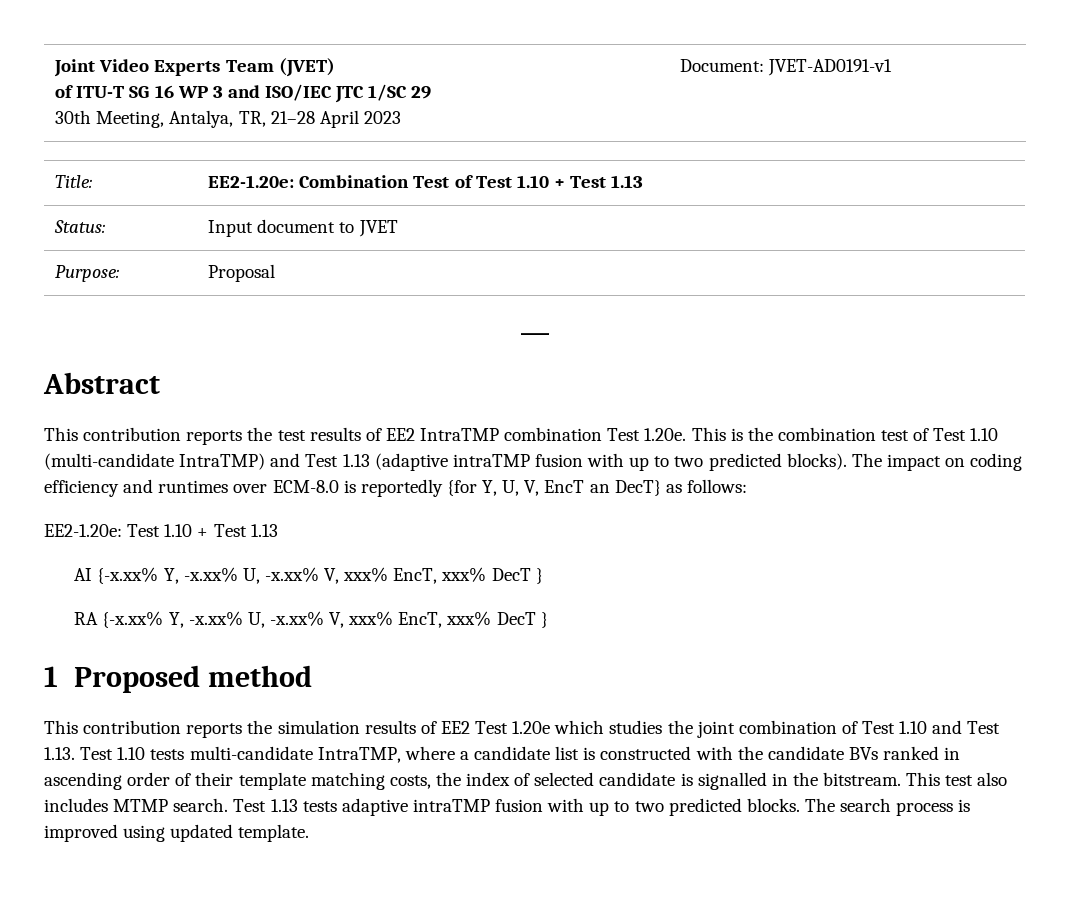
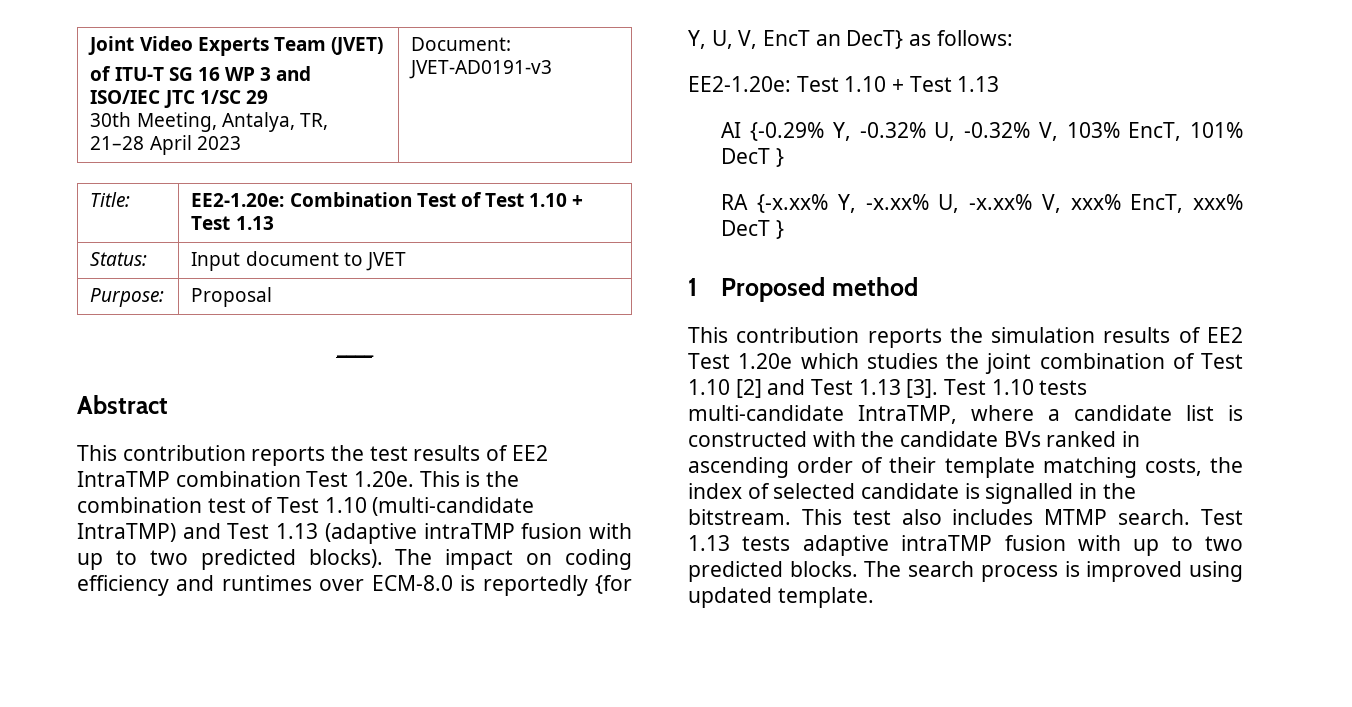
[768,59,893,76] JVET-AD0191-v1 -> [409,60,553,79] JVET-AD0191-v3
[97,567,487,584] {-x.xx% Y, -x.xx% U, -x.xx% V, xxx% EncT, xxx% -> [750,122,1243,141] {-0.29% Y, -0.32% U, -0.32% V, 103% EncT, 101%
[932,720,1001,734] [44,747,75,760] and Test 1.13. -> [735,379,939,398] [2] and Test 1.13 [3].

